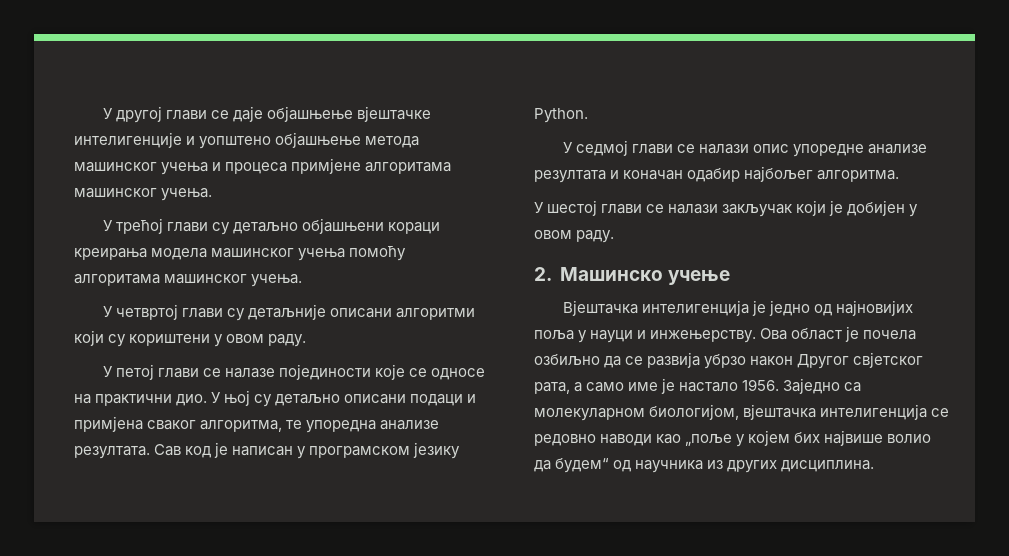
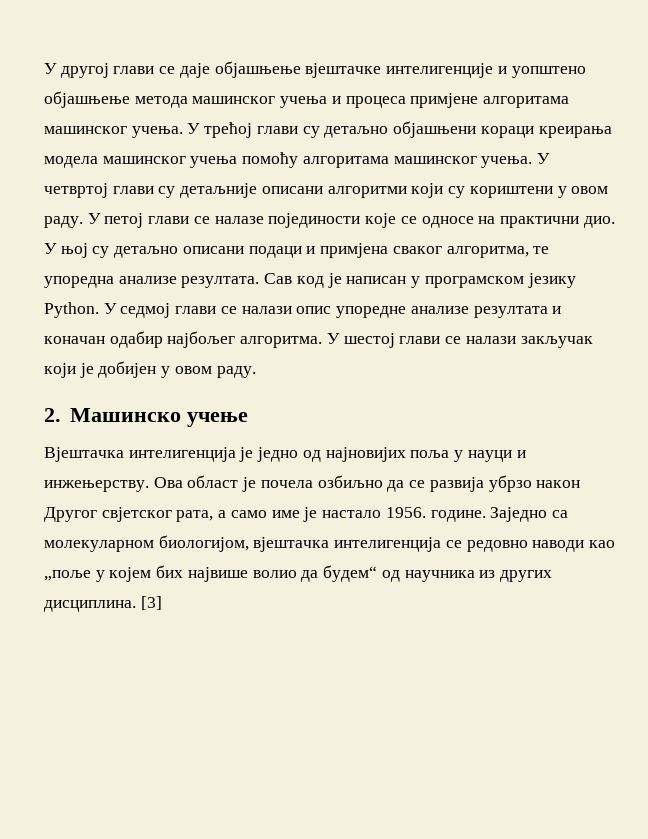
(213, 194) // -> (183, 132) none
(303, 280) // -> (533, 162) none
(307, 340) // -> (83, 222) none
(588, 115) // -> (99, 310) none
(900, 176) // -> (323, 342) none
(780, 385) none -> [430,510,486,522] године.
(875, 466) none -> [140,596,162,610] [3]

